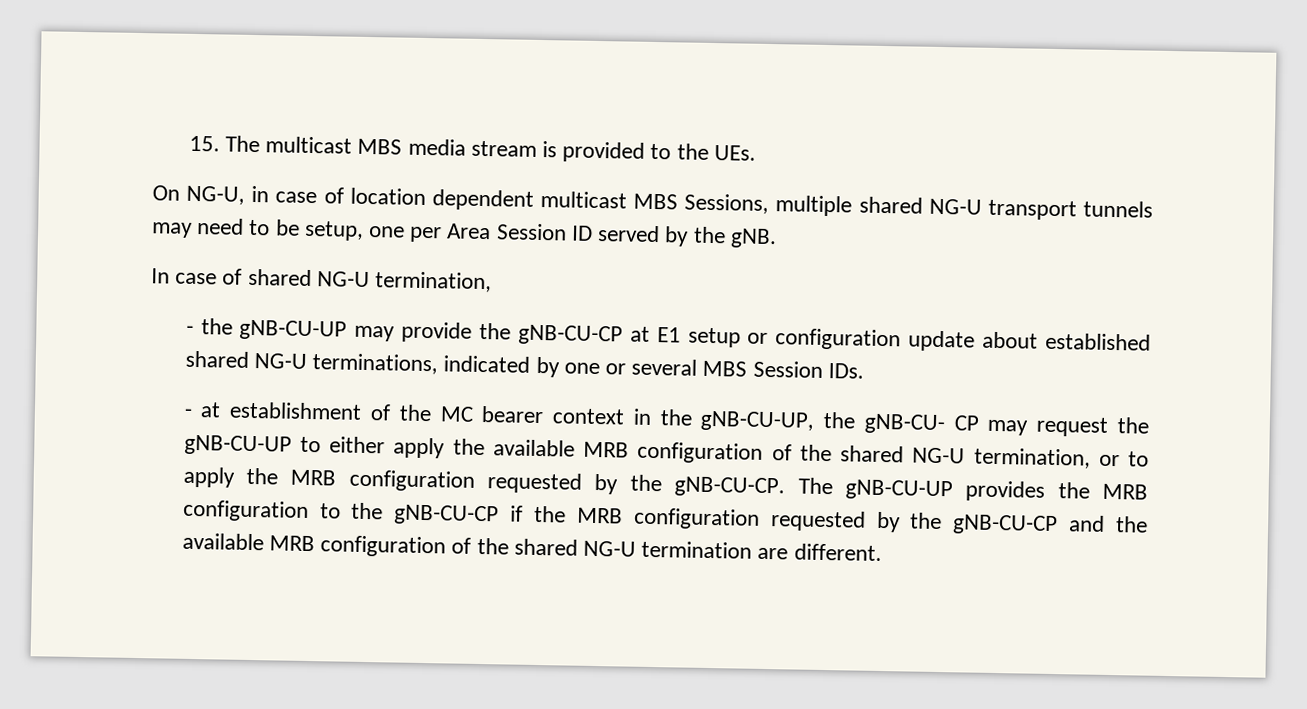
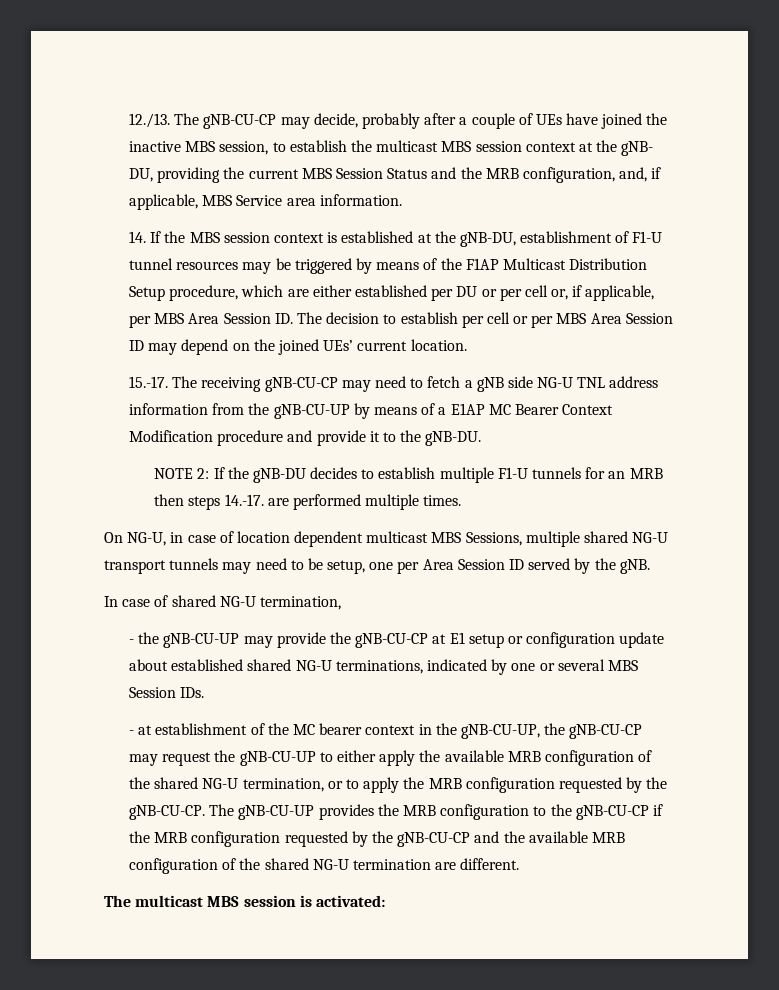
[188,135,756,163] 15. The multicast MBS media stream is provided to the UEs. -> [129,113,668,129] [129,140,654,156] [129,167,662,183] [129,194,402,210] [129,231,663,247] [129,258,648,274] [129,285,655,301] [129,312,673,328] [129,339,467,355] [129,376,659,392] [129,403,614,419] [129,430,482,446] [154,467,663,483] [154,494,462,510] 12./13. The gNB-CU-CP may decide, probably after a couple of UEs have joined the inactive MBS session, to establish the multicast MBS session context at the gNB- DU, providing the current MBS Session Status and the MRB configuration, and, if applicable, MBS Service area information. // 14. If the MBS session context is established at the gNB-DU, establishment of F1-U tunnel resources may be triggered by means of the F1AP Multicast Distribution Setup procedure, which are either established per DU or per cell or, if applicable, per MBS Area Session ID. The decision to establish per cell or per MBS Area Session ID may depend on the joined UEs’ current location. // 15.-17. The receiving gNB-CU-CP may need to fetch a gNB side NG-U TNL address information from the gNB-CU-UP by means of a E1AP MC Bearer Context Modification procedure and provide it to the gNB-DU. // NOTE 2: If the gNB-DU decides to establish multiple F1-U tunnels for an MRB then steps 14.-17. are performed multiple times.
[863,413,979,435] gNB-CU- CP -> [569,724,643,739] gNB-CU-CP
(882, 552) none -> [104,895,385,907] // The multicast MBS session is activated:

